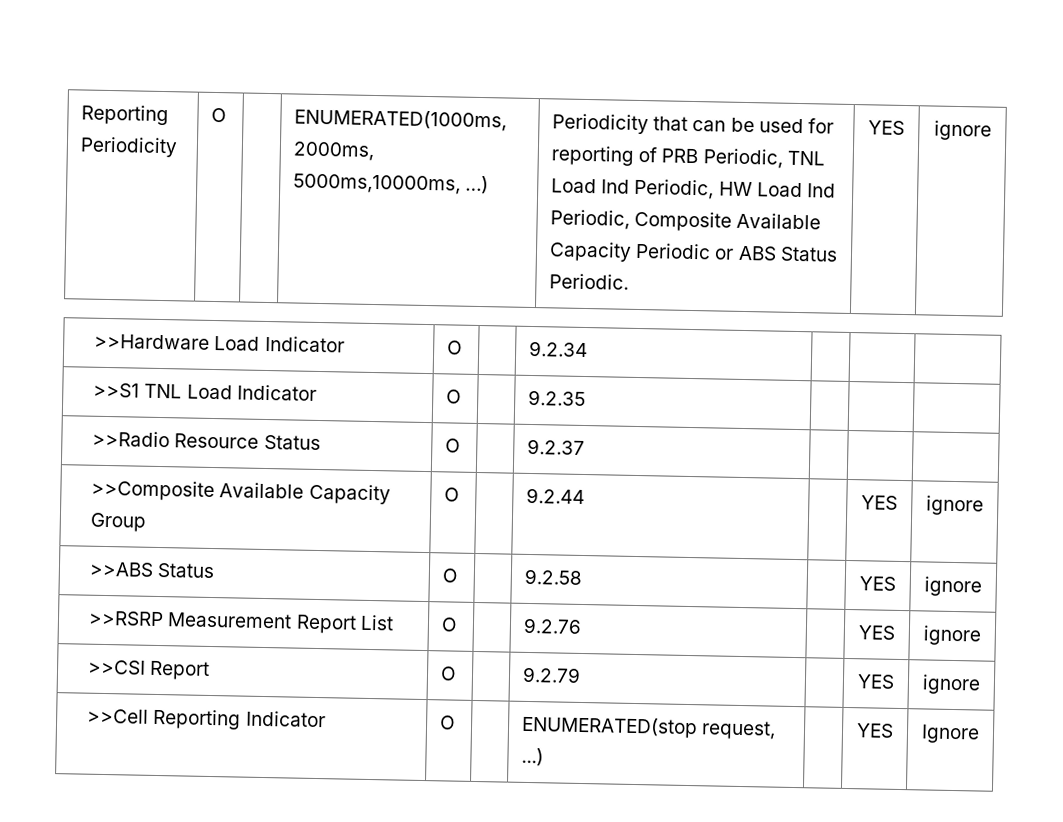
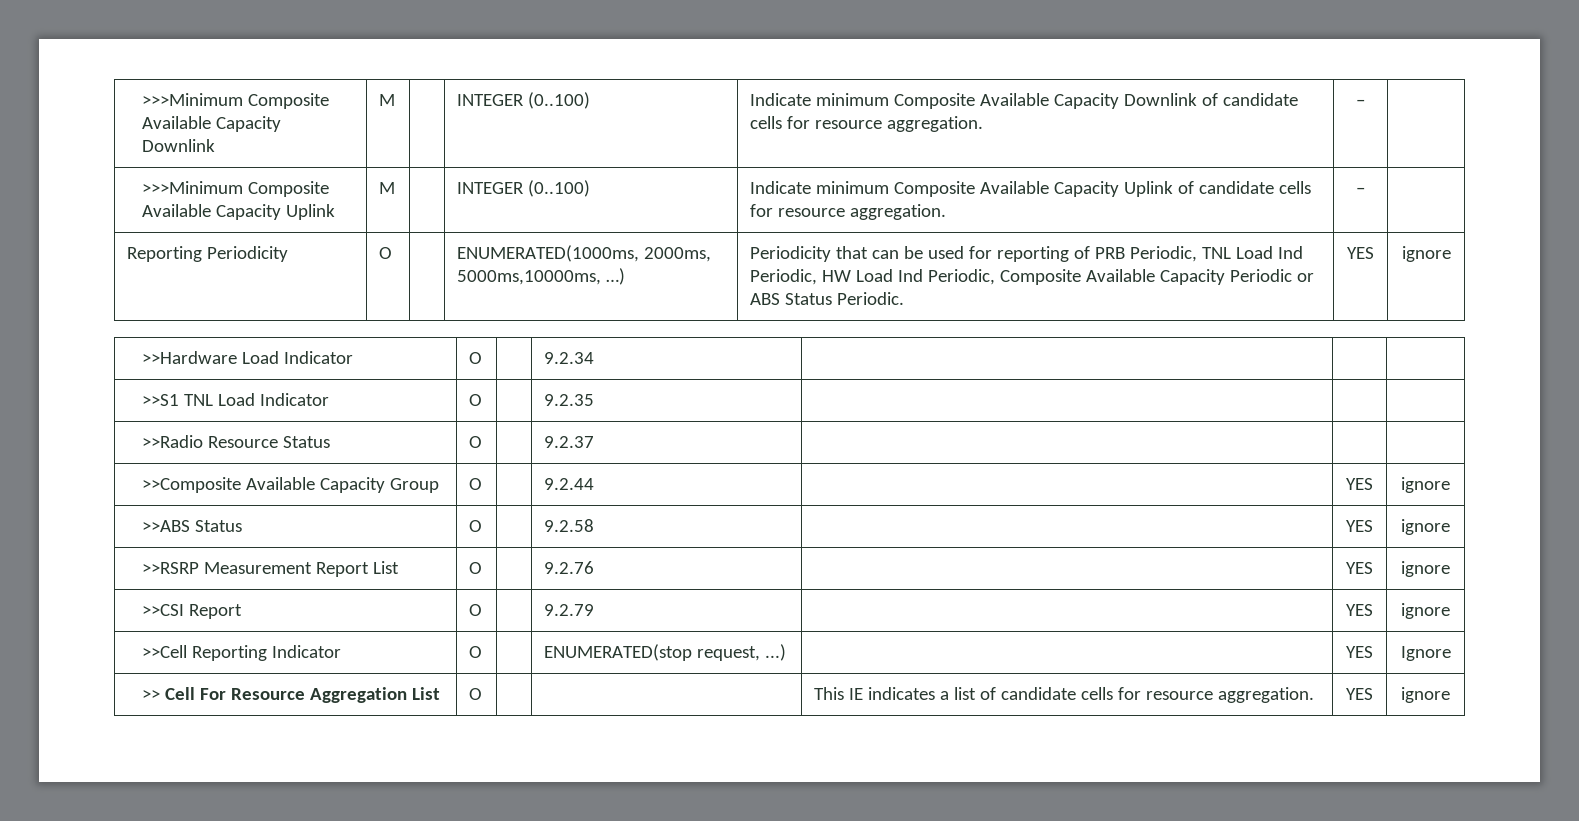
(81, 115) none -> [141,93,329,109] [141,116,281,132] [141,139,215,152] [379,94,396,106] [457,92,591,109] [750,93,1298,109] [750,116,984,132] [1356,99,1365,106] [141,181,329,197] [141,204,335,220] [379,182,396,194] [457,180,591,197] [750,181,1311,197] [750,204,947,220] [1356,187,1365,194] >>>Minimum Composite Available Capacity Downlink | M | | INTEGER (0..100) | Indicate minimum Composite Available Capacity Downlink of candidate cells for resource aggregation. | – | // >>>Minimum Composite Available Capacity Uplink | M | | INTEGER (0..100) | Indicate minimum Composite Available Capacity Uplink of candidate cells for resource aggregation. | – | //
(981, 734) none -> [141,687,440,703] [469,688,483,700] [814,687,1314,703] [1346,688,1373,700] [1401,687,1450,703] // >> Cell For Resource Aggregation List | O | | | This IE indicates a list of candidate cells for resource aggregation. | YES | ignore

